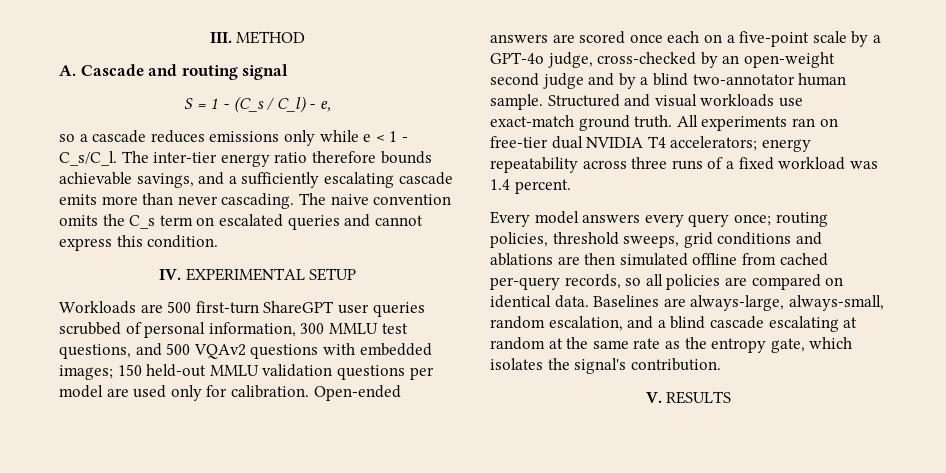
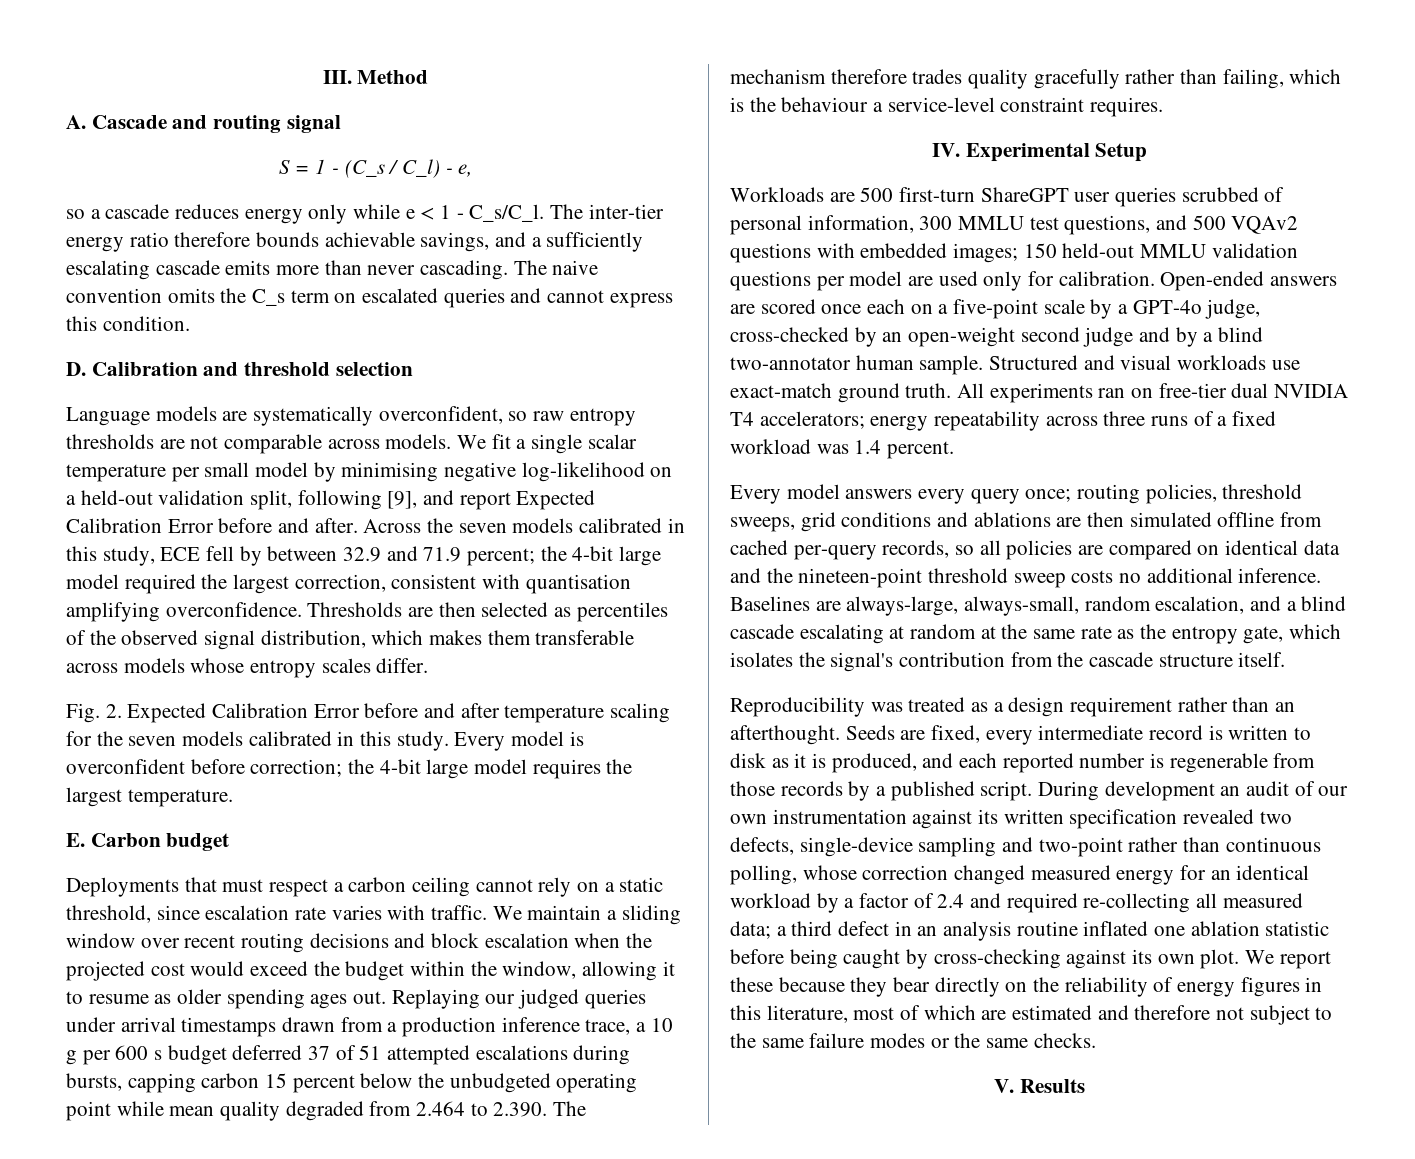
[236,31,306,44] METHOD -> [357,70,429,84] Method
[209,131,280,142] emissions -> [244,209,303,224] energy
(219, 241) none -> [66,362,413,376] [66,406,636,426] [66,434,637,454] [66,462,673,482] [66,490,596,510] [66,518,685,533] [66,546,662,566] [66,574,631,594] [66,602,668,622] [66,630,635,650] [66,658,429,678] [66,703,671,723] [66,731,584,751] [66,759,633,779] [66,787,233,807] [66,833,230,851] [66,877,664,897] [66,905,681,925] [66,933,653,953] [66,961,675,981] [66,989,646,1009] [66,1017,673,1037] [66,1045,631,1065] [66,1073,638,1093] [66,1101,587,1121] [730,69,1342,89] [730,97,1164,117] // D. Calibration and threshold selection // Language models are systematically overconfident, so raw entropy thresholds are not comparable across models. We fit a single scalar temperature per small model by minimising negative log-likelihood on a held-out validation split, following [9], and report Expected Calibration Error before and after. Across the seven models calibrated in this study, ECE fell by between 32.9 and 71.9 percent; the 4-bit large model required the largest correction, consistent with quantisation amplifying overconfidence. Thresholds are then selected as percentiles of the observed signal distribution, which makes them transferable across models whose entropy scales differ. // Fig. 2. Expected Calibration Error before and after temperature scaling for the seven models calibrated in this study. Every model is overconfident before correction; the 4-bit large model requires the largest temperature. // E. Carbon budget // Deployments that must respect a carbon ceiling cannot rely on a static threshold, since escalation rate varies with traffic. We maintain a sliding window over recent routing decisions and block escalation when the projected cost would exceed the budget within the window, allowing it to resume as older spending ages out. Replaying our judged queries under arrival timestamps drawn from a production inference trace, a 10 g per 600 s budget deferred 37 of 51 attempted escalations during bursts, capping carbon 15 percent below the unbudgeted operating point while mean quality degraded from 2.464 to 2.390. The mechanism therefore trades quality gracefully rather than failing, which is the behaviour a service-level constraint requires.
[185,268,357,281] EXPERIMENTAL SETUP -> [965,143,1148,162] Experimental Setup
[554,295,589,308] data. -> [1303,540,1340,555] [730,568,1322,588] data and the nineteen-point threshold sweep costs no additional inference.
[630,358,721,371] contribution. -> [899,652,1286,667] [730,697,1296,717] [730,725,1312,745] [730,753,1316,773] [730,781,1349,801] [730,809,1292,829] [730,837,1321,857] [730,865,1310,885] [730,893,1303,913] [730,921,1330,941] [730,949,1331,969] [730,977,1323,997] [730,1005,1333,1025] [730,1033,1096,1048] contribution from the cascade structure itself. // Reproducibility was treated as a design requirement rather than an afterthought. Seeds are fixed, every intermediate record is written to disk as it is produced, and each reported number is regenerable from those records by a published script. During development an audit of our own instrumentation against its written specification revealed two defects, single-device sampling and two-point rather than continuous polling, whose correction changed measured energy for an identical workload by a factor of 2.4 and required re-collecting all measured data; a third defect in an analysis routine inflated one ablation statistic before being caught by cross-checking against its own plot. We report these because they bear directly on the reliability of energy figures in this literature, most of which are estimated and therefore not subject to the same failure modes or the same checks.
[666,391,732,404] RESULTS -> [1019,1079,1085,1093] Results

